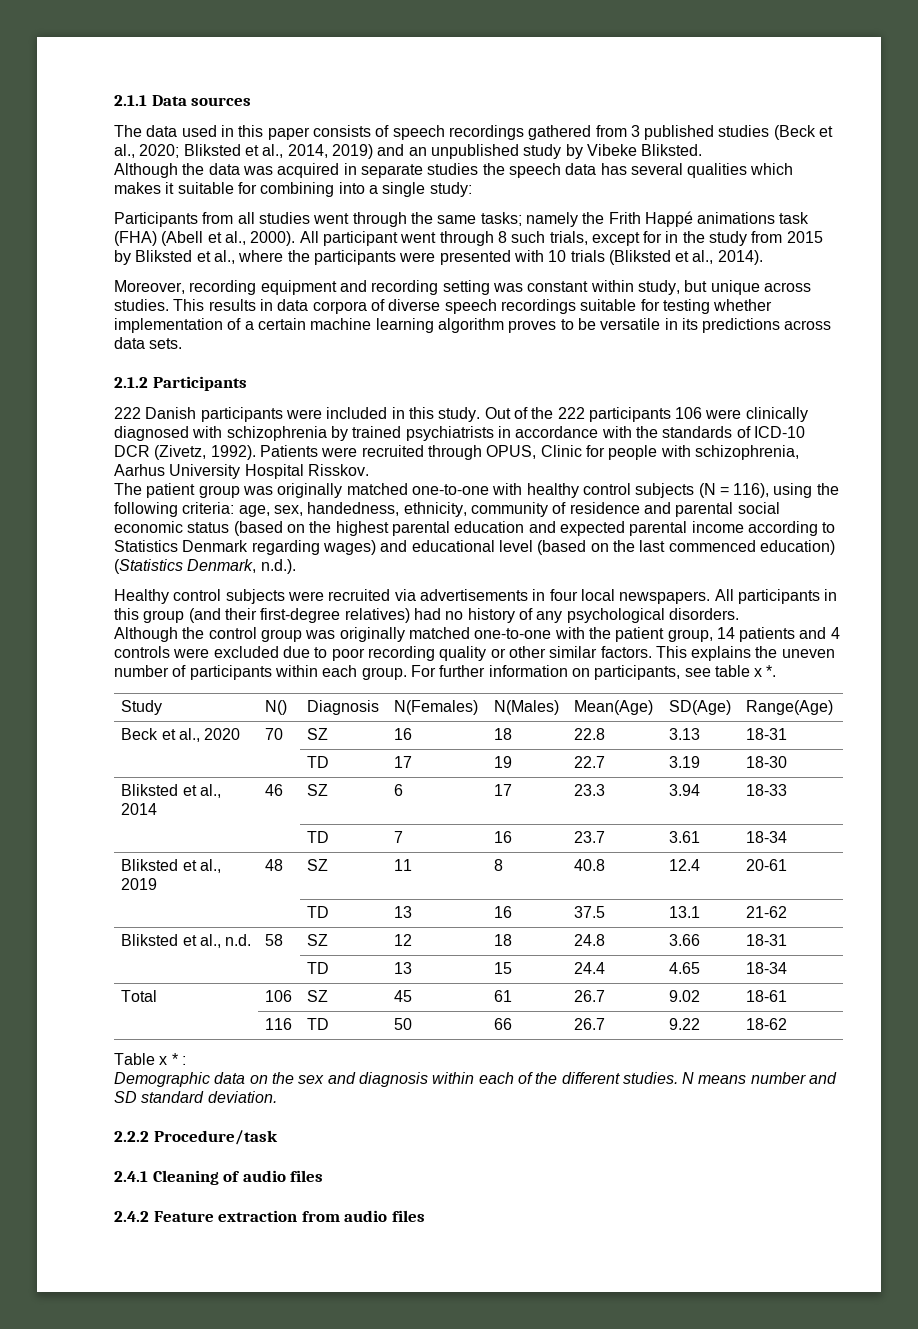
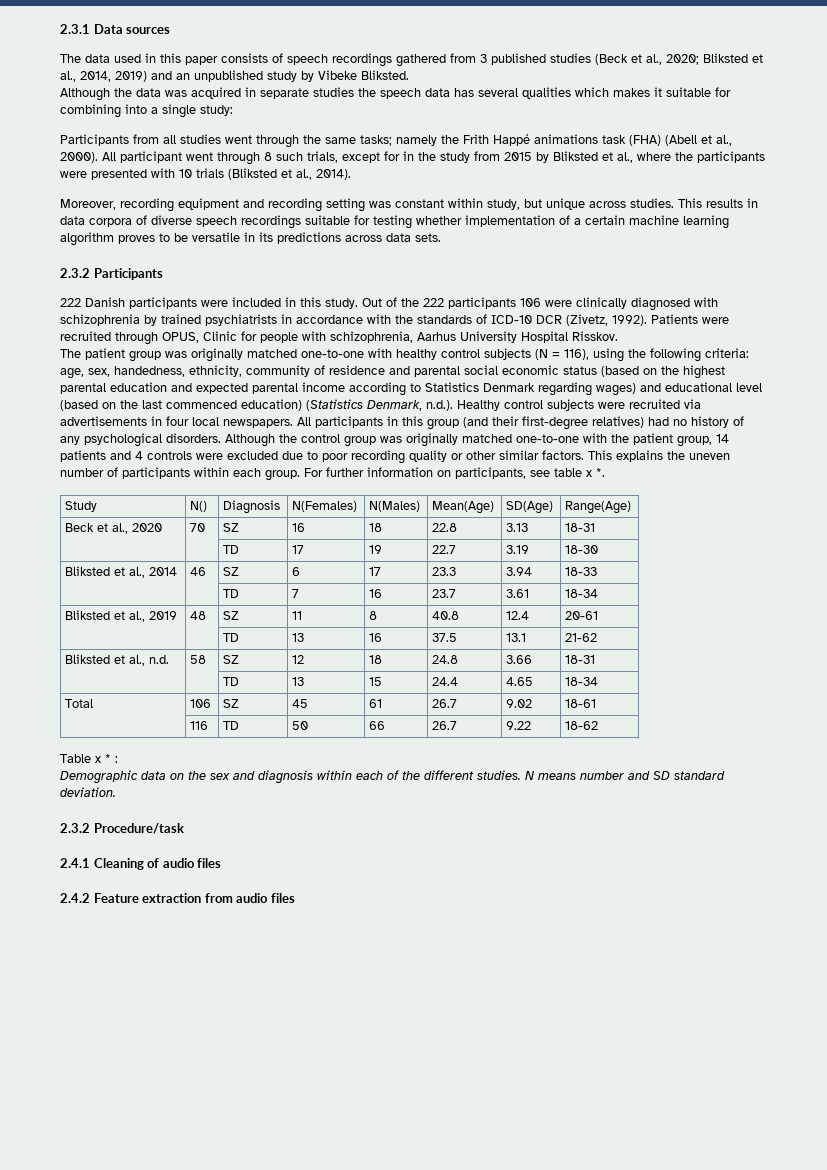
[114,95,147,106] 2.1.1 -> [60,24,90,34] 2.3.1
[114,377,148,388] 2.1.2 -> [60,268,90,278] 2.3.2
(296, 566) // -> (453, 405) none
(739, 614) // -> (221, 438) none
[114,1131,149,1142] 2.2.2 -> [60,823,90,833] 2.3.2

